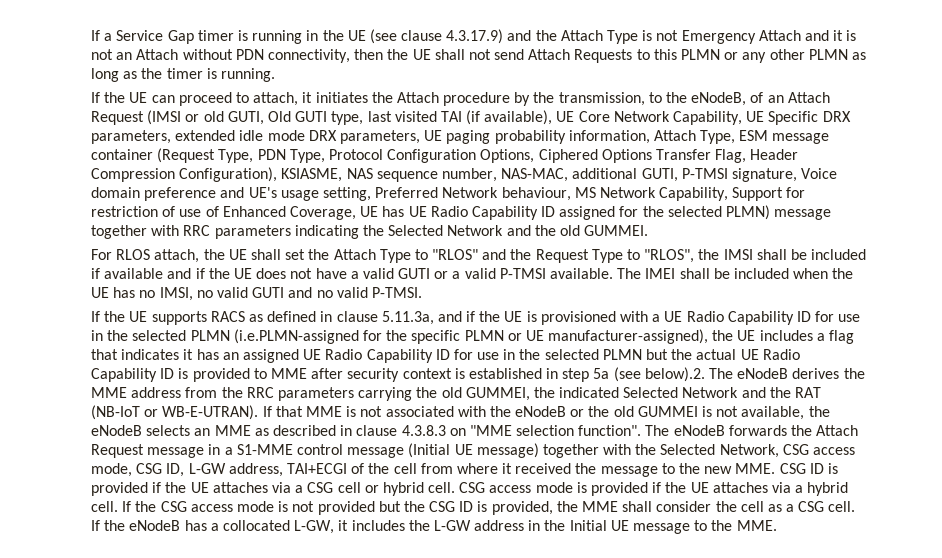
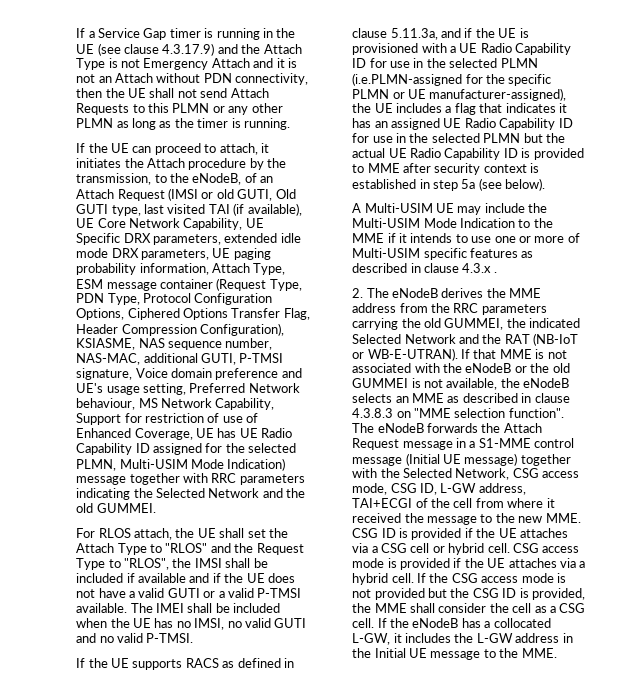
[725,205,770,220] PLMN) -> [76,458,286,471] PLMN, Multi-USIM Mode Indication)
[644,367,705,382] below).2. -> [505,178,546,191] [352,203,548,215] [352,218,553,228] [352,233,580,243] [352,248,534,260] [352,263,497,273] [352,288,364,298] below). // A Multi-USIM UE may include the Multi-USIM Mode Indication to the MME if it intends to use one or more of Multi-USIM specific features as described in clause 4.3.x . // 2.

